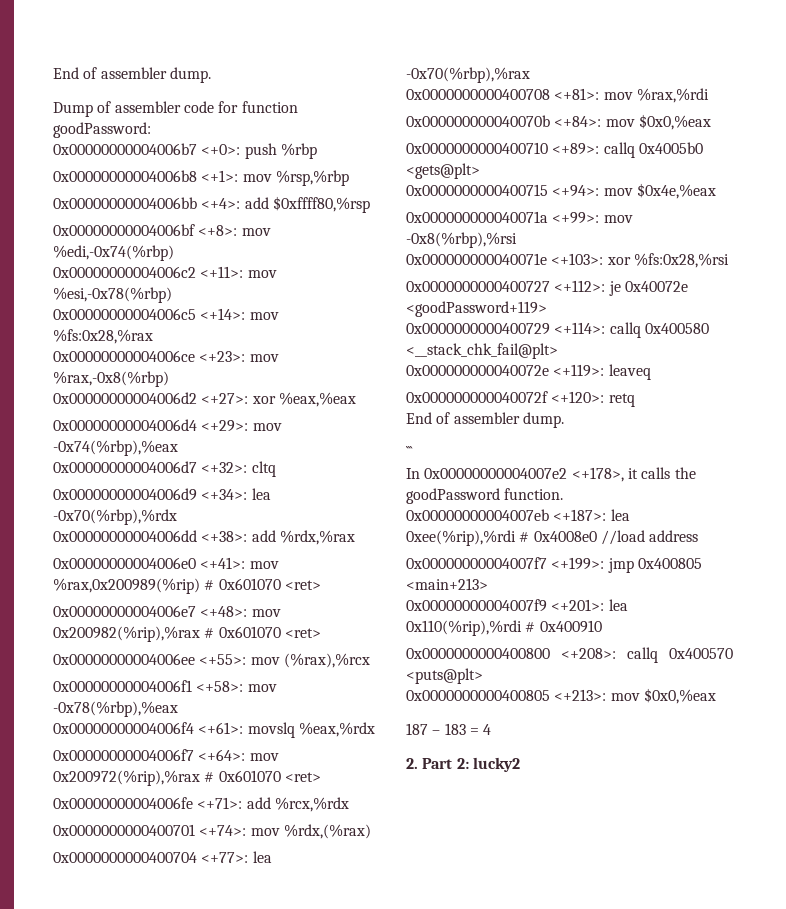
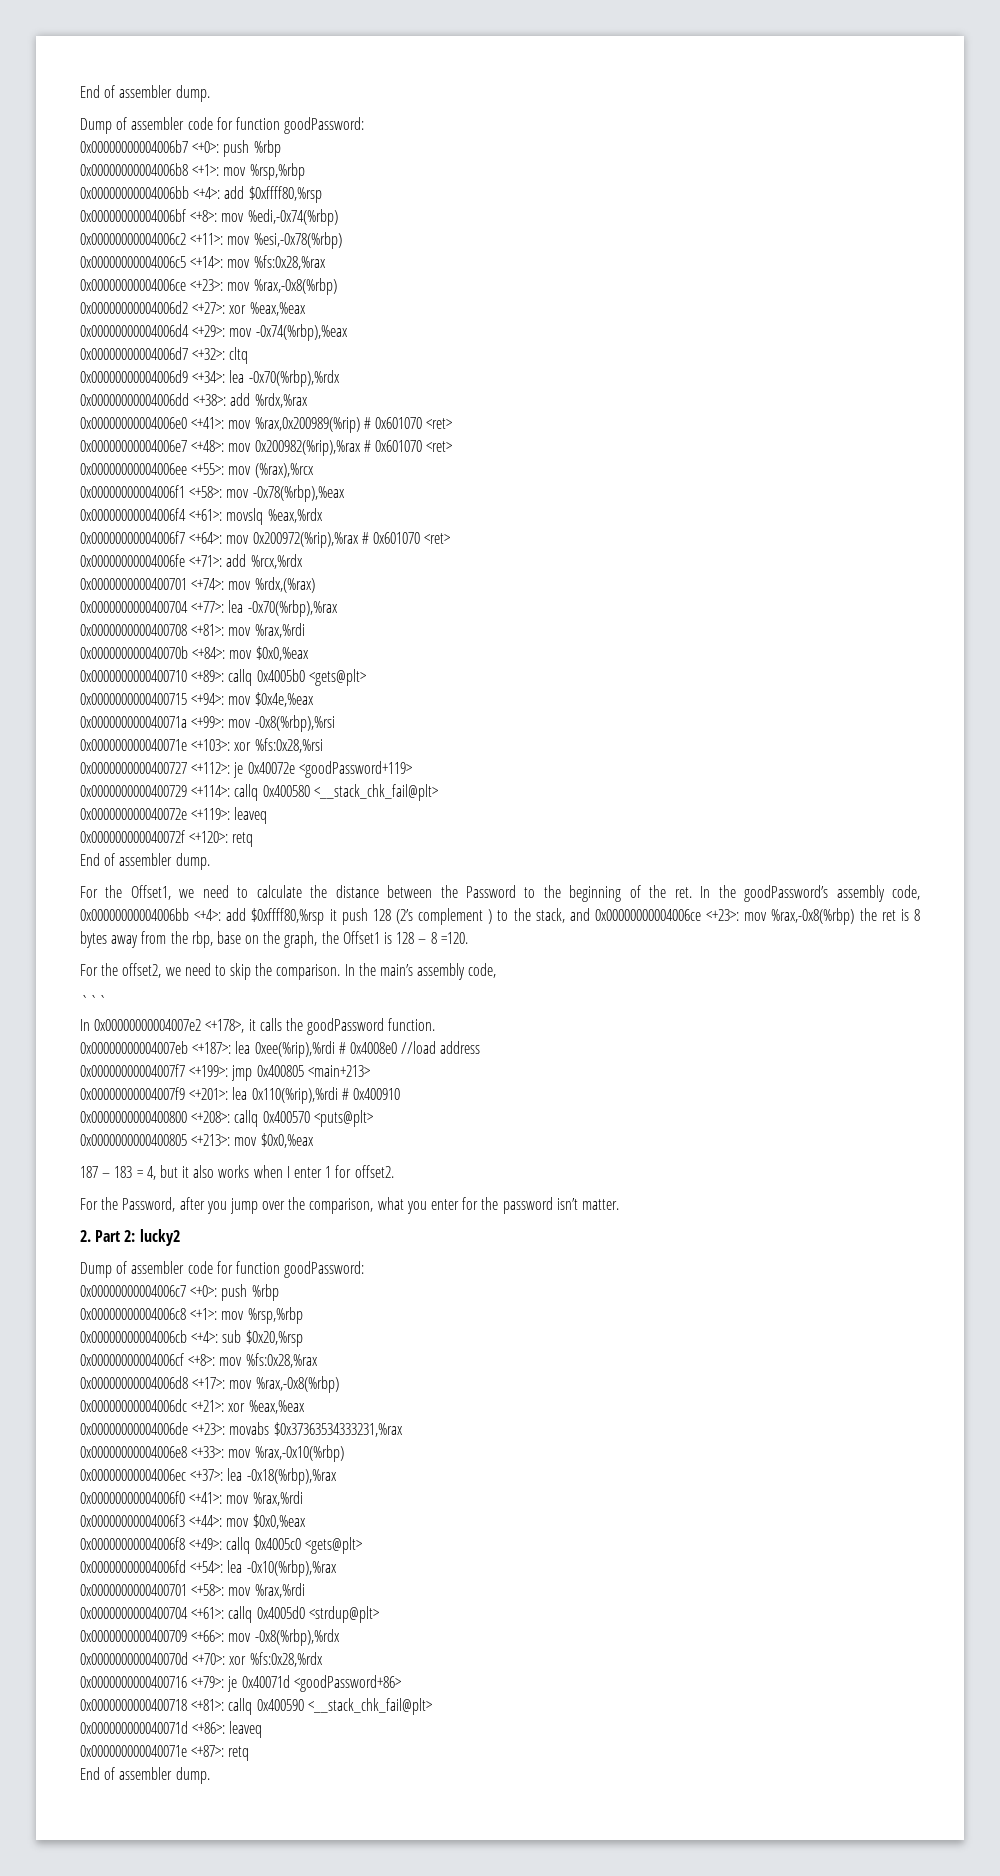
(564, 420) none -> [80,885,921,902] [80,908,920,925] [80,931,468,948] [80,963,497,980] // For the Offset1, we need to calculate the distance between the Password to the beginning of the ret. In the goodPassword’s assembly code, 0x00000000004006bb <+4>: add $0xffff80,%rsp it push 128 (2’s complement ) to the stack, and 0x00000000004006ce <+23>: mov %rax,-0x8(%rbp) the ret is 8 bytes away from the rbp, base on the graph, the Offset1 is 128 – 8 =120. // For the offset2, we need to skip the comparison. In the main’s assembly code,
[483,724,492,735] [406,757,520,772] 4 // 2. Part 2: lucky2 -> [146,1165,394,1180] [80,1197,619,1214] [80,1229,180,1246] [80,1261,365,1278] [80,1284,279,1301] [80,1307,303,1324] [80,1330,303,1347] [80,1353,318,1368] [80,1376,339,1393] [80,1399,305,1414] [80,1422,403,1437] [80,1445,344,1462] [80,1468,337,1485] [80,1491,303,1506] [80,1514,306,1529] [80,1537,362,1554] [80,1560,337,1577] [80,1583,305,1598] [80,1606,379,1623] [80,1629,340,1646] [80,1652,323,1667] [80,1675,401,1692] [80,1698,432,1715] [80,1721,263,1738] [80,1745,250,1761] [80,1767,210,1784] 4, but it also works when I enter 1 for offset2. // For the Password, after you jump over the comparison, what you enter for the password isn’t matter. // 2. Part 2: lucky2 // Dump of assembler code for function goodPassword: // 0x00000000004006c7 <+0>: push %rbp // 0x00000000004006c8 <+1>: mov %rsp,%rbp // 0x00000000004006cb <+4>: sub $0x20,%rsp // 0x00000000004006cf <+8>: mov %fs:0x28,%rax // 0x00000000004006d8 <+17>: mov %rax,-0x8(%rbp) // 0x00000000004006dc <+21>: xor %eax,%eax // 0x00000000004006de <+23>: movabs $0x37363534333231,%rax // 0x00000000004006e8 <+33>: mov %rax,-0x10(%rbp) // 0x00000000004006ec <+37>: lea -0x18(%rbp),%rax // 0x00000000004006f0 <+41>: mov %rax,%rdi // 0x00000000004006f3 <+44>: mov $0x0,%eax // 0x00000000004006f8 <+49>: callq 0x4005c0 <gets@plt> // 0x00000000004006fd <+54>: lea -0x10(%rbp),%rax // 0x0000000000400701 <+58>: mov %rax,%rdi // 0x0000000000400704 <+61>: callq 0x4005d0 <strdup@plt> // 0x0000000000400709 <+66>: mov -0x8(%rbp),%rdx // 0x000000000040070d <+70>: xor %fs:0x28,%rdx // 0x0000000000400716 <+79>: je 0x40071d <goodPassword+86> // 0x0000000000400718 <+81>: callq 0x400590 <__stack_chk_fail@plt> // 0x000000000040071d <+86>: leaveq // 0x000000000040071e <+87>: retq // End of assembler dump.

